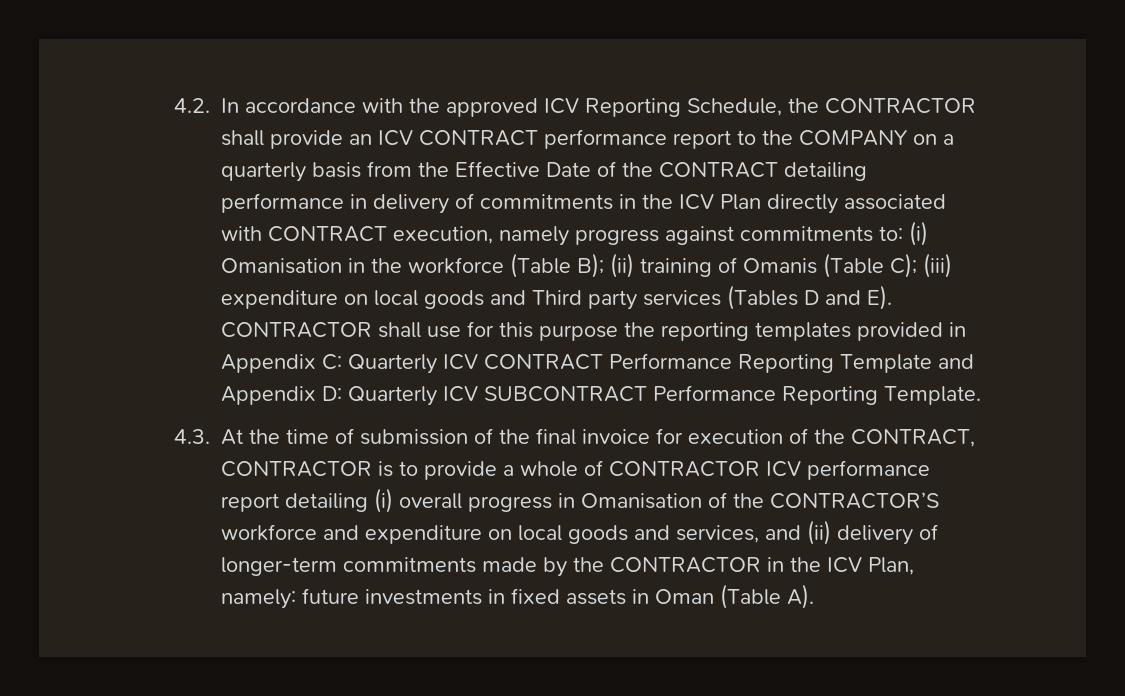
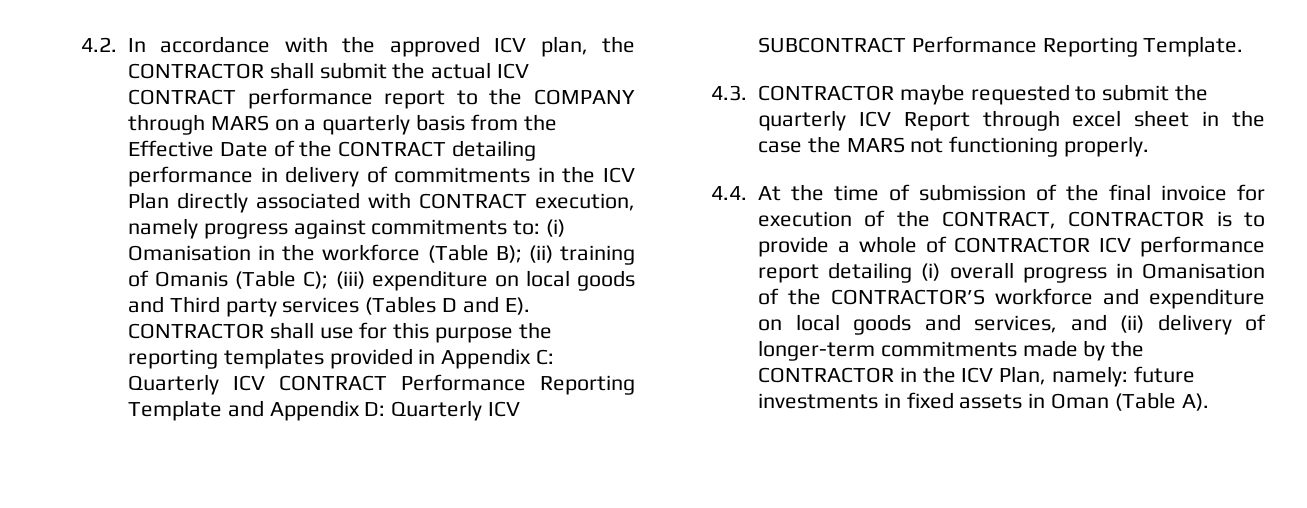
[585,98,783,117] Reporting Schedule, -> [540,36,588,57] plan,
[270,130,373,149] provide an -> [319,62,492,79] submit the actual
(909, 138) none -> [128,114,269,135] through MARS
(211, 436) none -> [758,84,1209,105] [758,110,1265,131] [758,136,1150,157] [711,186,748,200] CONTRACTOR maybe requested to submit the quarterly ICV Report through excel sheet in the case the MARS not functioning properly. // 4.4.

